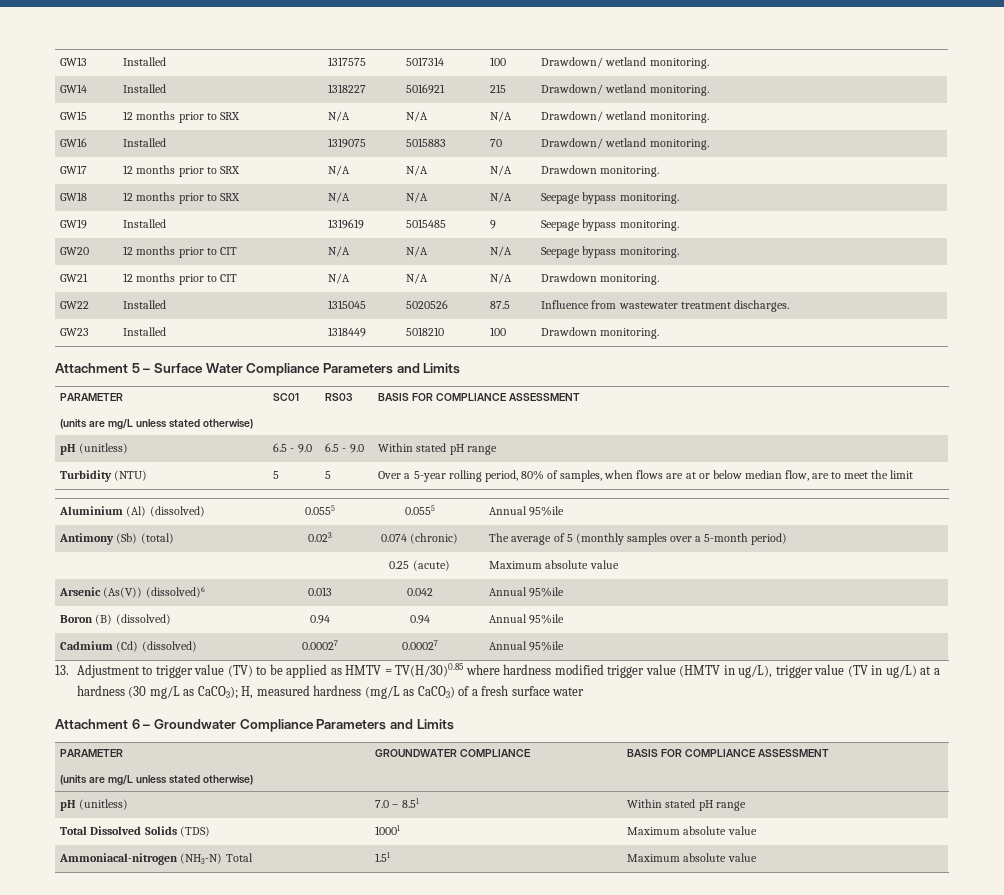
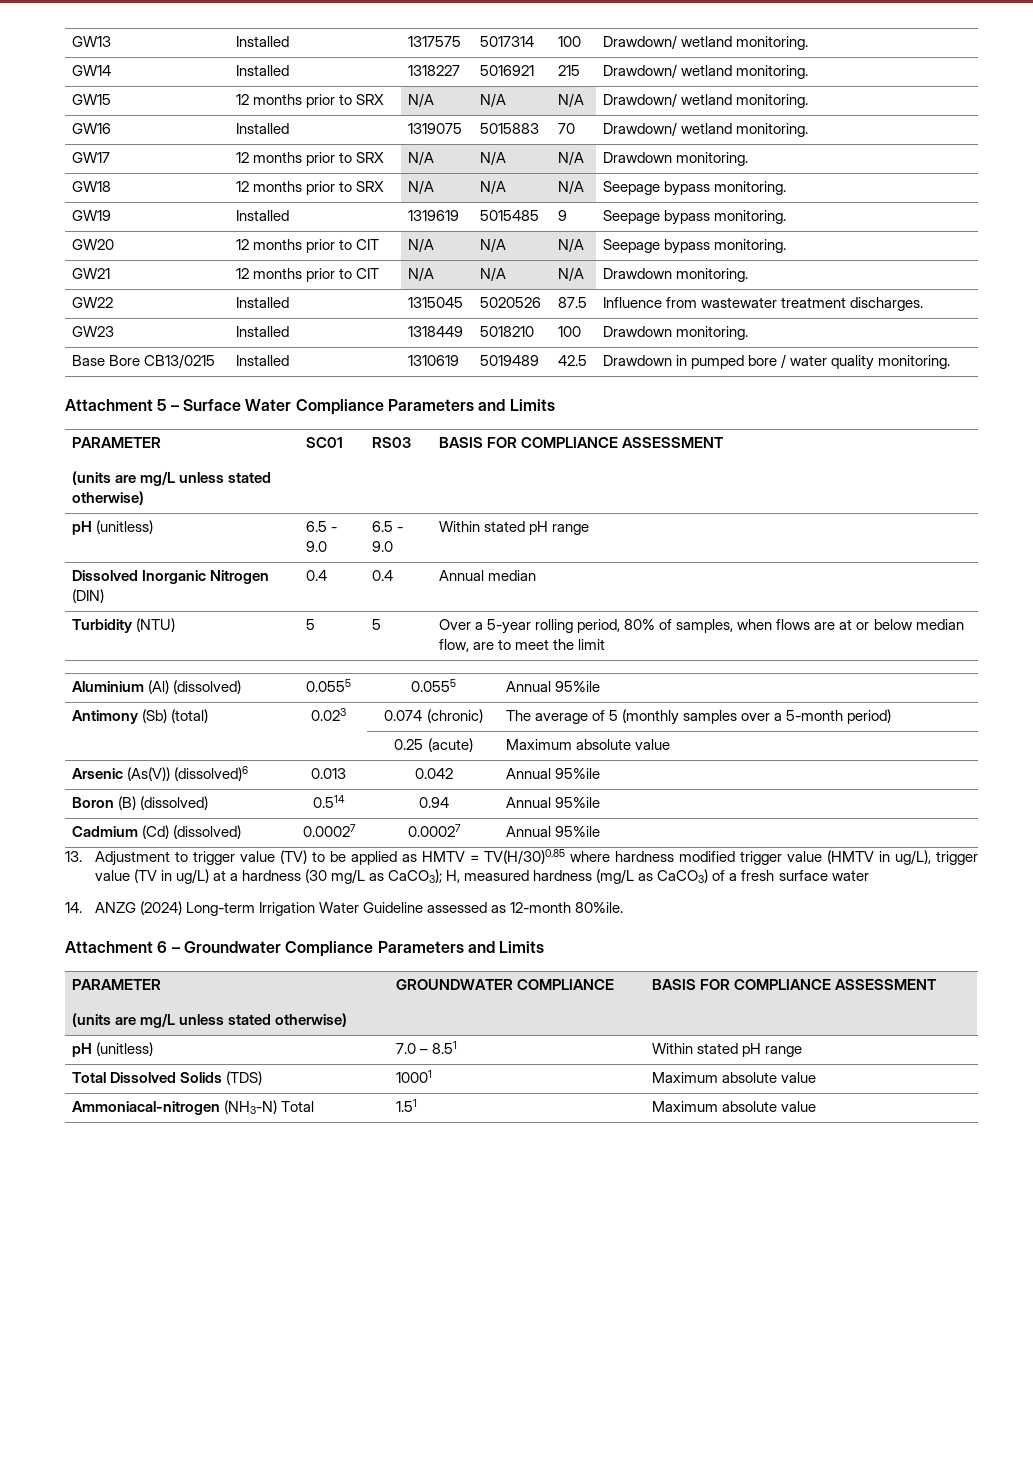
(660, 333) none -> [71,354,215,368] [235,355,289,366] [407,355,459,366] [479,355,539,366] [557,355,587,366] [602,354,951,370] // Base Bore CB13/0215 | Installed | 1310619 | 5019489 | 42.5 | Drawdown in pumped bore / water quality monitoring.
(497, 450) none -> [71,570,269,584] [71,589,104,603] [305,570,327,581] [371,570,393,581] [438,570,536,581] // Dissolved Inorganic Nitrogen (DIN) | 0.4 | 0.4 | Annual median
[309,615,330,624] 0.94 -> [313,795,345,808] 0.514
(585, 691) none -> [65,901,623,916] // 14. ANZG (2024) Long-term Irrigation Water Guideline assessed as 12-month 80%ile.

